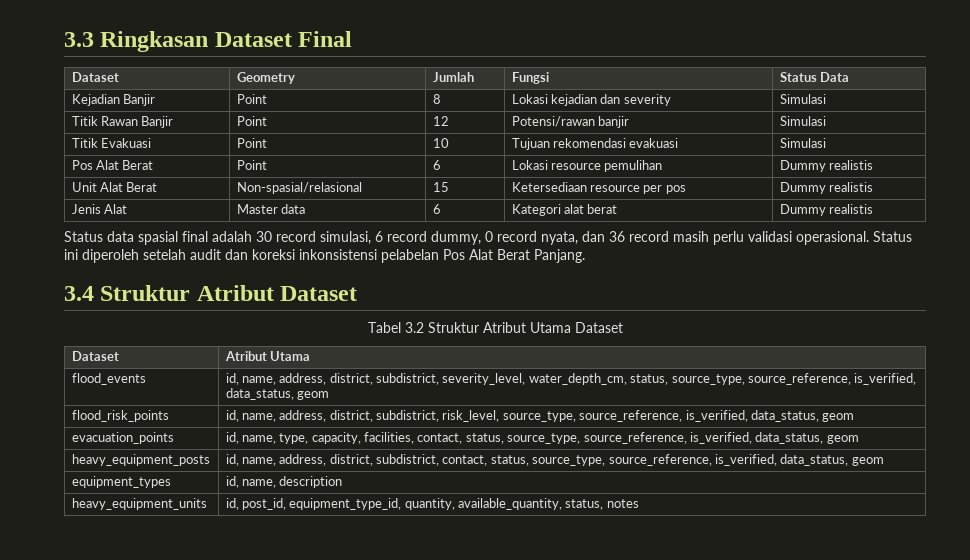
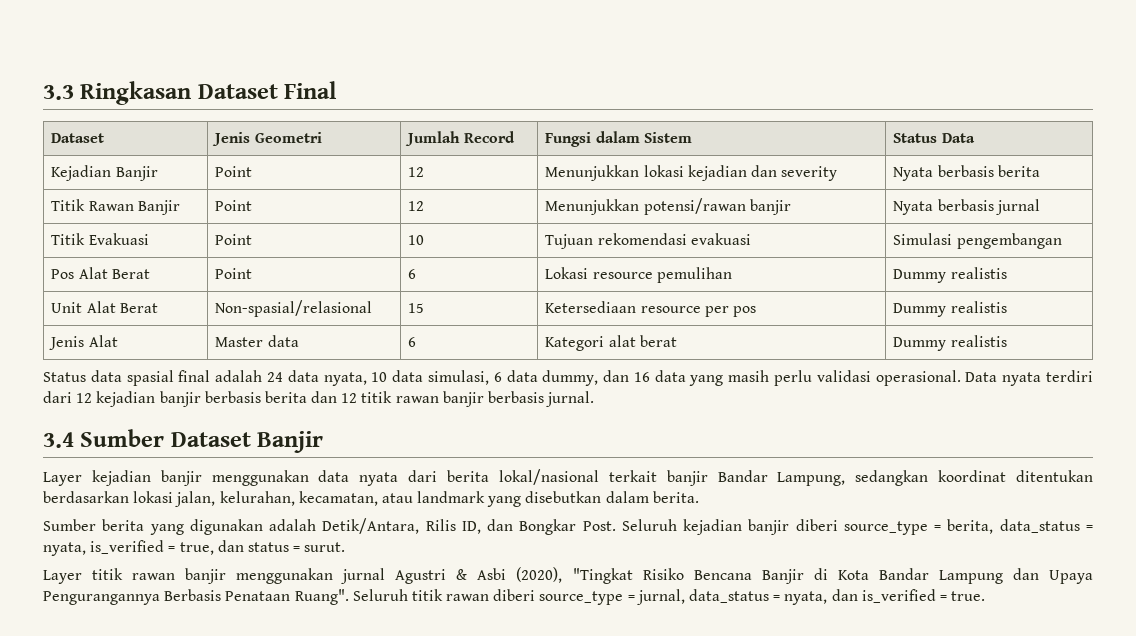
[236,72,295,84] Geometry -> [212,132,322,146] Jenis Geometri
(474, 77) none -> [463,131,515,143] Record
(549, 78) none -> [595,131,692,143] dalam Sistem
[432,94,441,104] [511,94,548,104] 8 | Lokasi -> [408,167,425,177] [545,165,684,181] 12 | Menunjukkan lokasi
[779,94,826,104] Simulasi -> [893,165,1040,181] Nyata berbasis berita
[511,116,595,127] Potensi/rawan -> [545,198,746,215] Menunjukkan potensi/rawan
[779,116,826,126] Simulasi -> [893,199,1040,215] Nyata berbasis jurnal
(826, 143) none -> [956,233,1062,249] pengembangan
[256,231,912,245] [64,249,585,263] 30 record simulasi, 6 record dummy, 0 record nyata, dan 36 record masih perlu validasi operasional. Status ini diperoleh setelah audit dan koreksi inkonsistensi pelabelan Pos Alat Berat Panjang. -> [266,370,1093,386] [43,391,595,407] 24 data nyata, 10 data simulasi, 6 data dummy, dan 16 data yang masih perlu validasi operasional. Data nyata terdiri dari 12 kejadian banjir berbasis berita dan 12 titik rawan banjir berbasis jurnal.
[100,285,358,301] [367,322,623,333] [71,351,119,361] [224,351,310,361] [71,373,146,385] [225,373,917,385] [225,388,329,400] [71,410,169,422] [225,410,855,422] [71,432,174,444] [225,432,859,444] [71,454,210,466] [225,454,884,466] [71,476,171,488] [225,476,343,488] [71,498,207,510] [225,498,639,510] Struktur Atribut Dataset // Tabel 3.2 Struktur Atribut Utama Dataset // Dataset | Atribut Utama // flood_events | id, name, address, district, subdistrict, severity_level, water_depth_cm, status, source_type, source_reference, is_verified, data_status, geom // flood_risk_points | id, name, address, district, subdistrict, risk_level, source_type, source_reference, is_verified, data_status, geom // evacuation_points | id, name, type, capacity, facilities, contact, status, source_type, source_reference, is_verified, data_status, geom // heavy_equipment_posts | id, name, address, district, subdistrict, contact, status, source_type, source_reference, is_verified, data_status, geom // equipment_types | id, name, description // heavy_equipment_units | id, post_id, equipment_type_id, quantity, available_quantity, status, notes -> [80,429,324,453] [43,469,1093,486] [43,491,699,507] [43,518,1094,535] [43,540,346,556] [43,567,1094,584] [43,589,986,605] Sumber Dataset Banjir // Layer kejadian banjir menggunakan data nyata dari berita lokal/nasional terkait banjir Bandar Lampung, sedangkan koordinat ditentukan berdasarkan lokasi jalan, kelurahan, kecamatan, atau landmark yang disebutkan dalam berita. // Sumber berita yang digunakan adalah Detik/Antara, Rilis ID, dan Bongkar Post. Seluruh kejadian banjir diberi source_type = berita, data_status = nyata, is_verified = true, dan status = surut. // Layer titik rawan banjir menggunakan jurnal Agustri & Asbi (2020), "Tingkat Risiko Bencana Banjir di Kota Bandar Lampung dan Upaya Pengurangannya Berbasis Penataan Ruang". Seluruh titik rawan diberi source_type = jurnal, data_status = nyata, dan is_verified = true.

